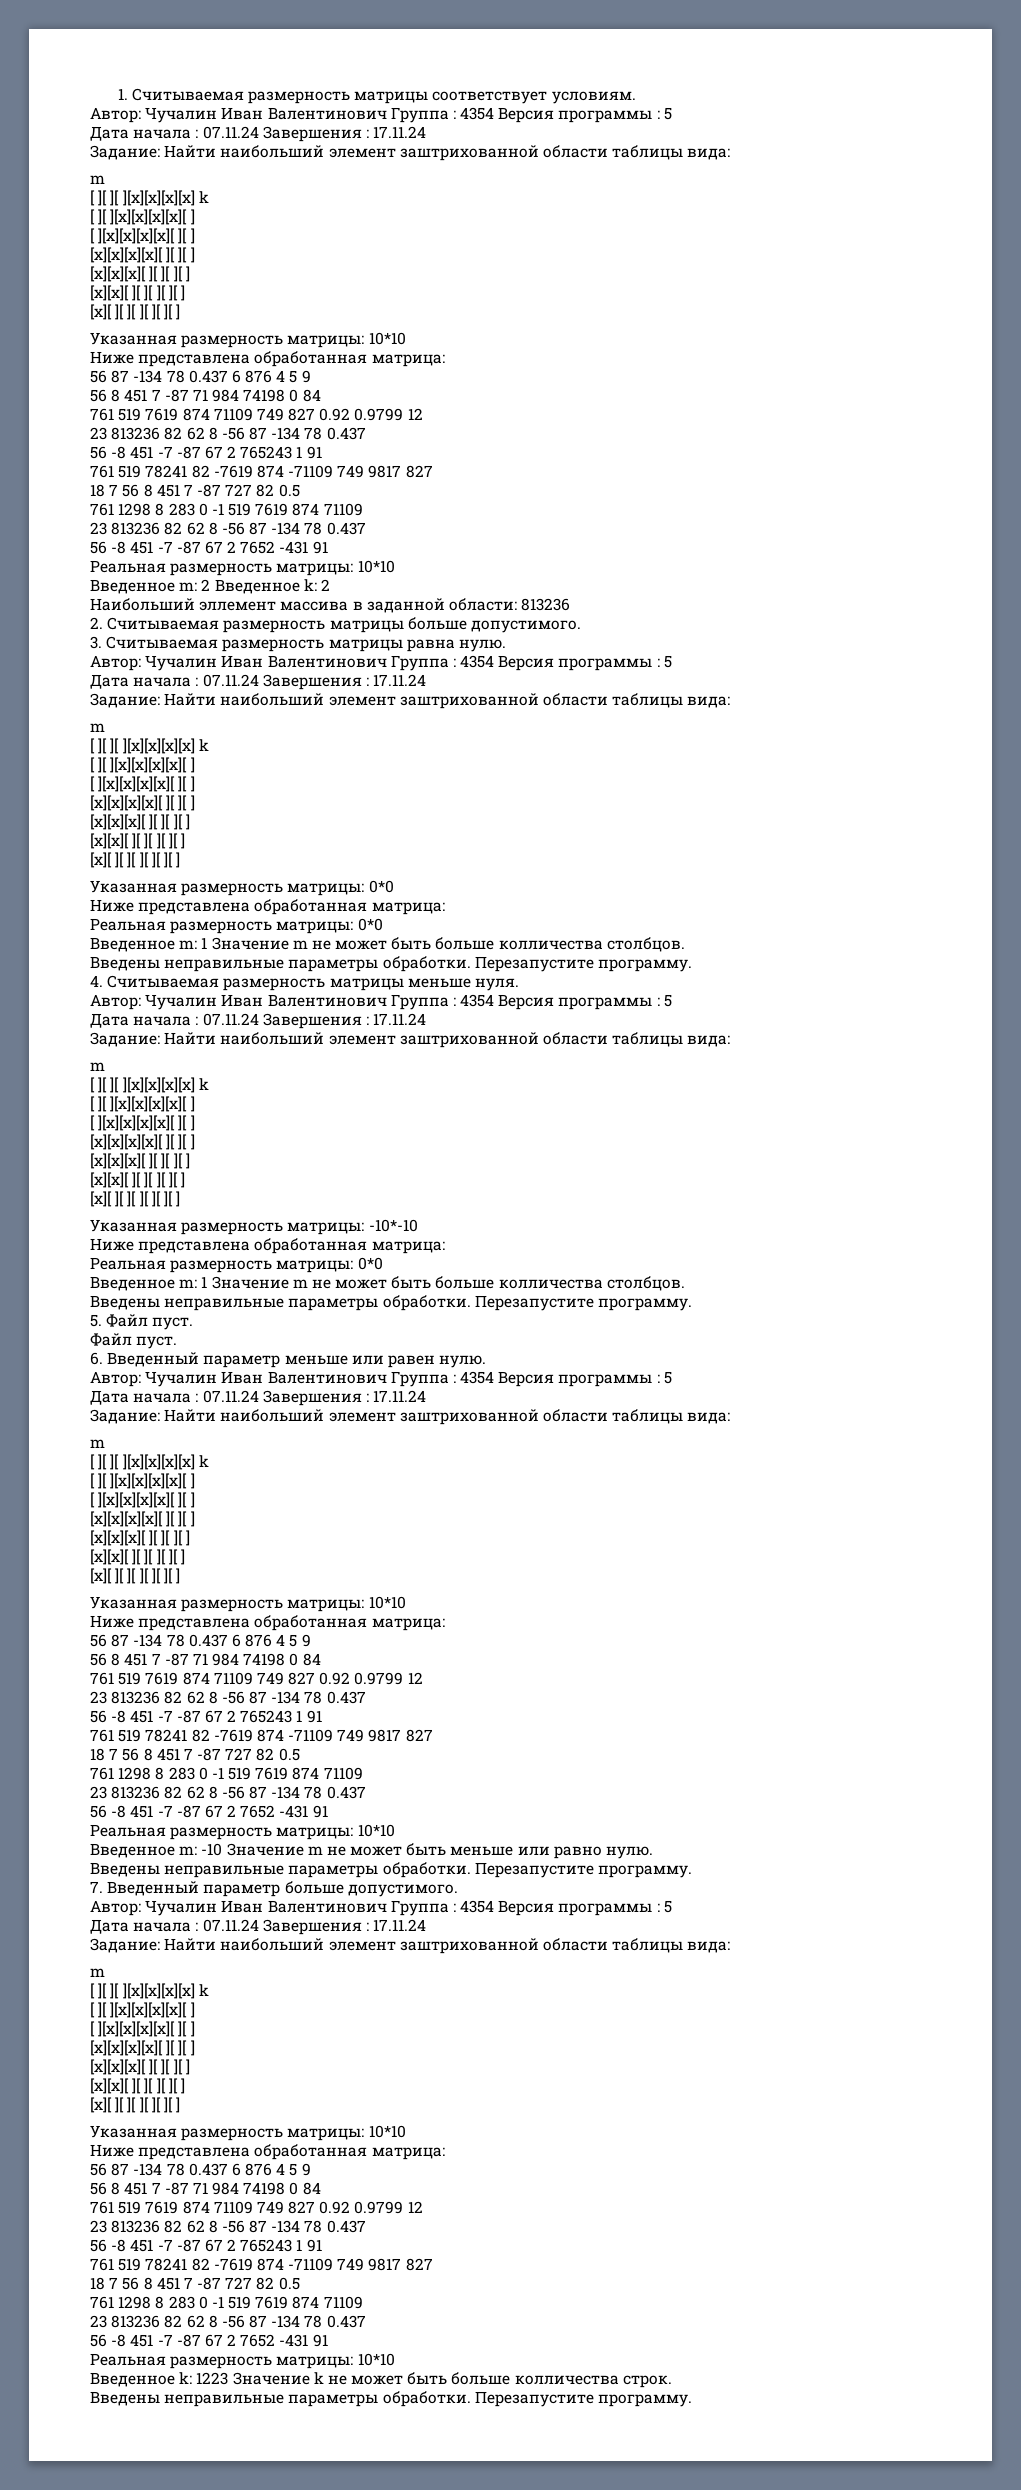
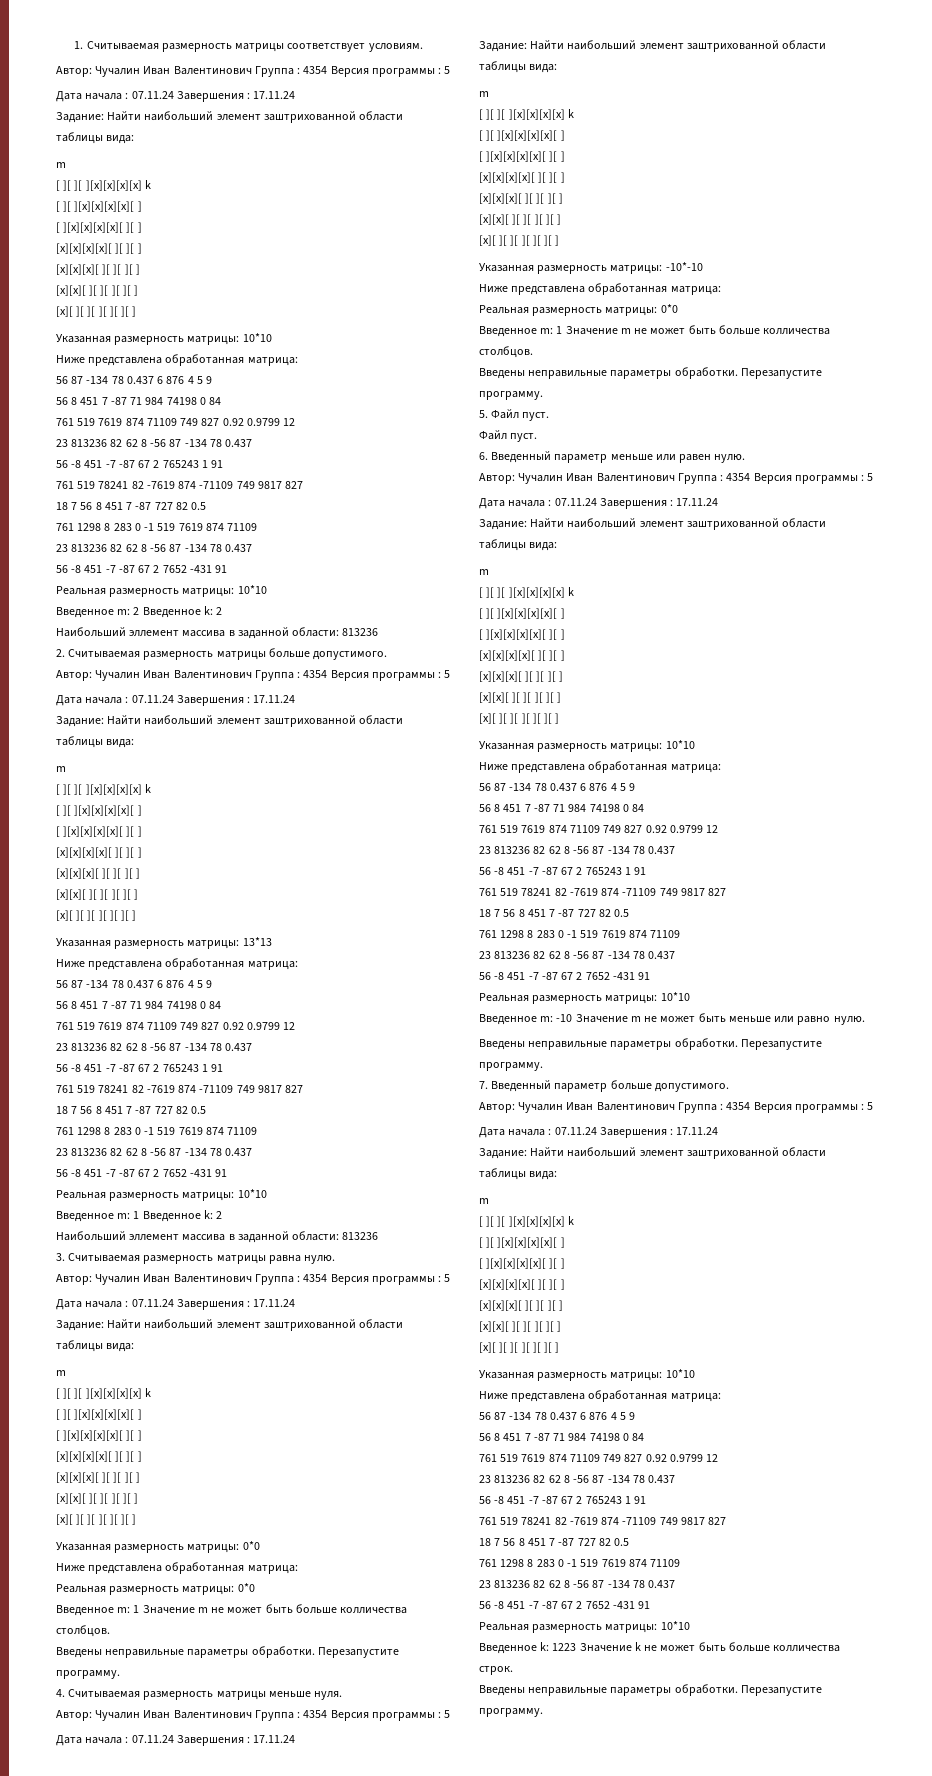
(581, 626) none -> [56,670,451,681] [56,695,296,706] [56,715,404,727] [56,736,135,748] [56,766,66,772] [56,784,151,795] [56,805,142,816] [56,826,142,837] [56,847,142,858] [56,868,140,879] [56,889,139,900] [56,910,137,921] [56,937,272,949] [56,958,298,970] [56,980,213,988] [56,1001,222,1009] [56,1022,296,1030] [56,1043,253,1051] [56,1064,224,1072] [56,1085,304,1093] [56,1106,207,1114] [56,1127,258,1135] [56,1148,253,1156] [56,1169,228,1177] [56,1189,267,1201] [56,1210,223,1222] [56,1231,379,1243] // Автор: Чучалин Иван Валентинович Группа : 4354 Версия программы : 5 // Дата начала : 07.11.24 Завершения : 17.11.24 // Задание: Найти наибольший элемент заштрихованной области таблицы вида: // m // [ ][ ][ ][x][x][x][x] k // [ ][ ][x][x][x][x][ ] // [ ][x][x][x][x][ ][ ] // [x][x][x][x][ ][ ][ ] // [x][x][x][ ][ ][ ][ ] // [x][x][ ][ ][ ][ ][ ] // [x][ ][ ][ ][ ][ ][ ] // Указанная размерность матрицы: 13*13 // Ниже представлена обработанная матрица: // 56 87 -134 78 0.437 6 876 4 5 9 // 56 8 451 7 -87 71 984 74198 0 84 // 761 519 7619 874 71109 749 827 0.92 0.9799 12 // 23 813236 82 62 8 -56 87 -134 78 0.437 // 56 -8 451 -7 -87 67 2 765243 1 91 // 761 519 78241 82 -7619 874 -71109 749 9817 827 // 18 7 56 8 451 7 -87 727 82 0.5 // 761 1298 8 283 0 -1 519 7619 874 71109 // 23 813236 82 62 8 -56 87 -134 78 0.437 // 56 -8 451 -7 -87 67 2 7652 -431 91 // Реальная размерность матрицы: 10*10 // Введенное m: 1 Введенное k: 2 // Наибольший эллемент массива в заданной области: 813236

